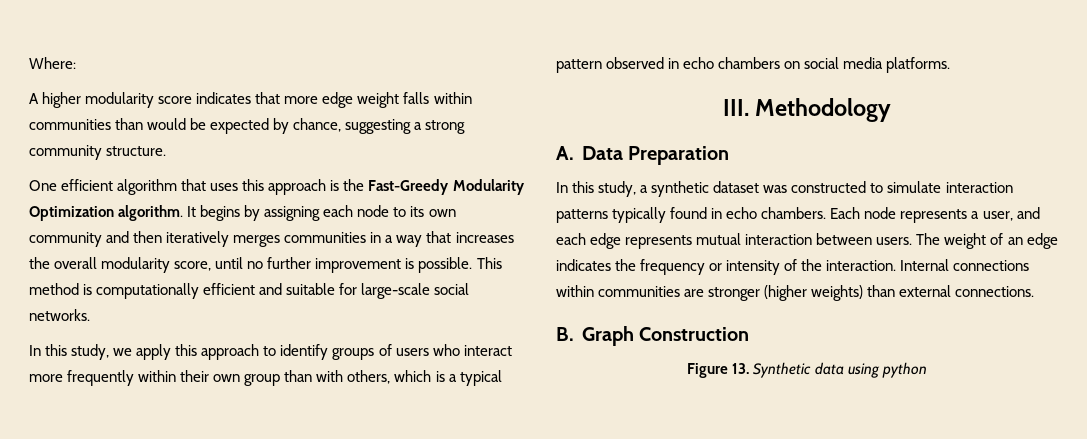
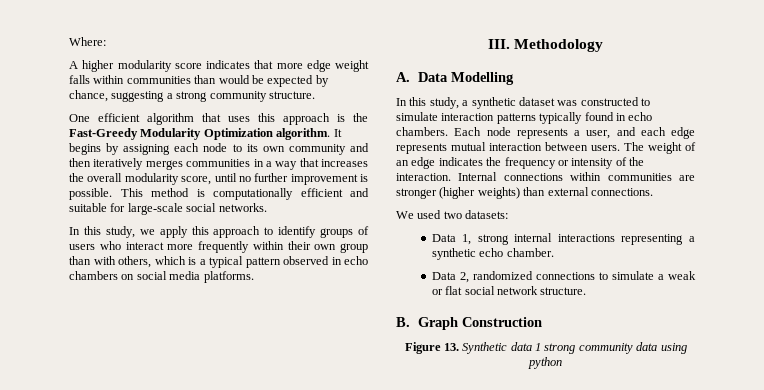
[627,146,729,165] Preparation -> [451,72,515,85] Modelling
(1035, 291) none -> [396,210,509,219] [431,233,695,245] [431,248,554,260] [431,271,696,283] [431,286,587,295] // We used two datasets: // Data 1, strong internal interactions representing a synthetic echo chamber. // Data 2, randomized connections to simulate a weak or flat social network structure.
(844, 368) none -> [535,342,658,354] 1 strong community data

